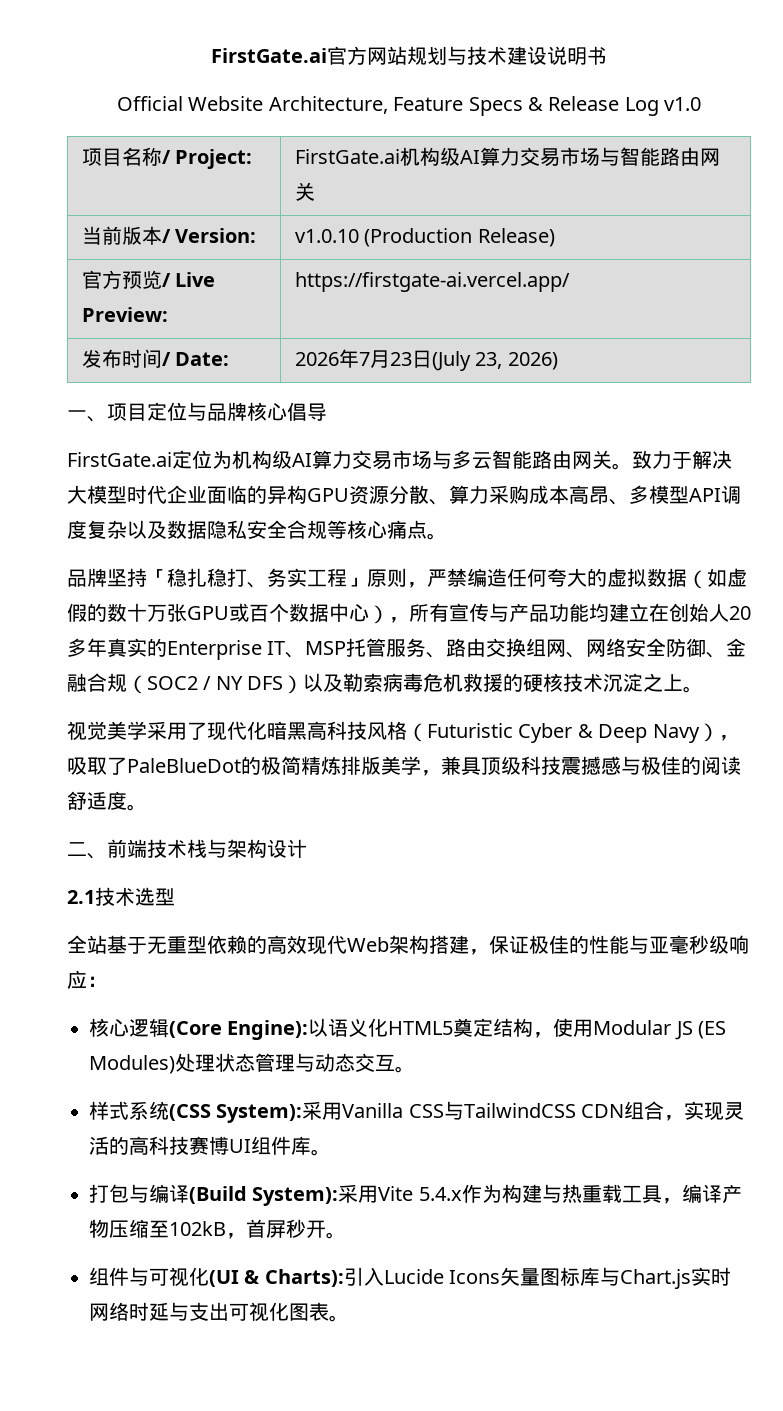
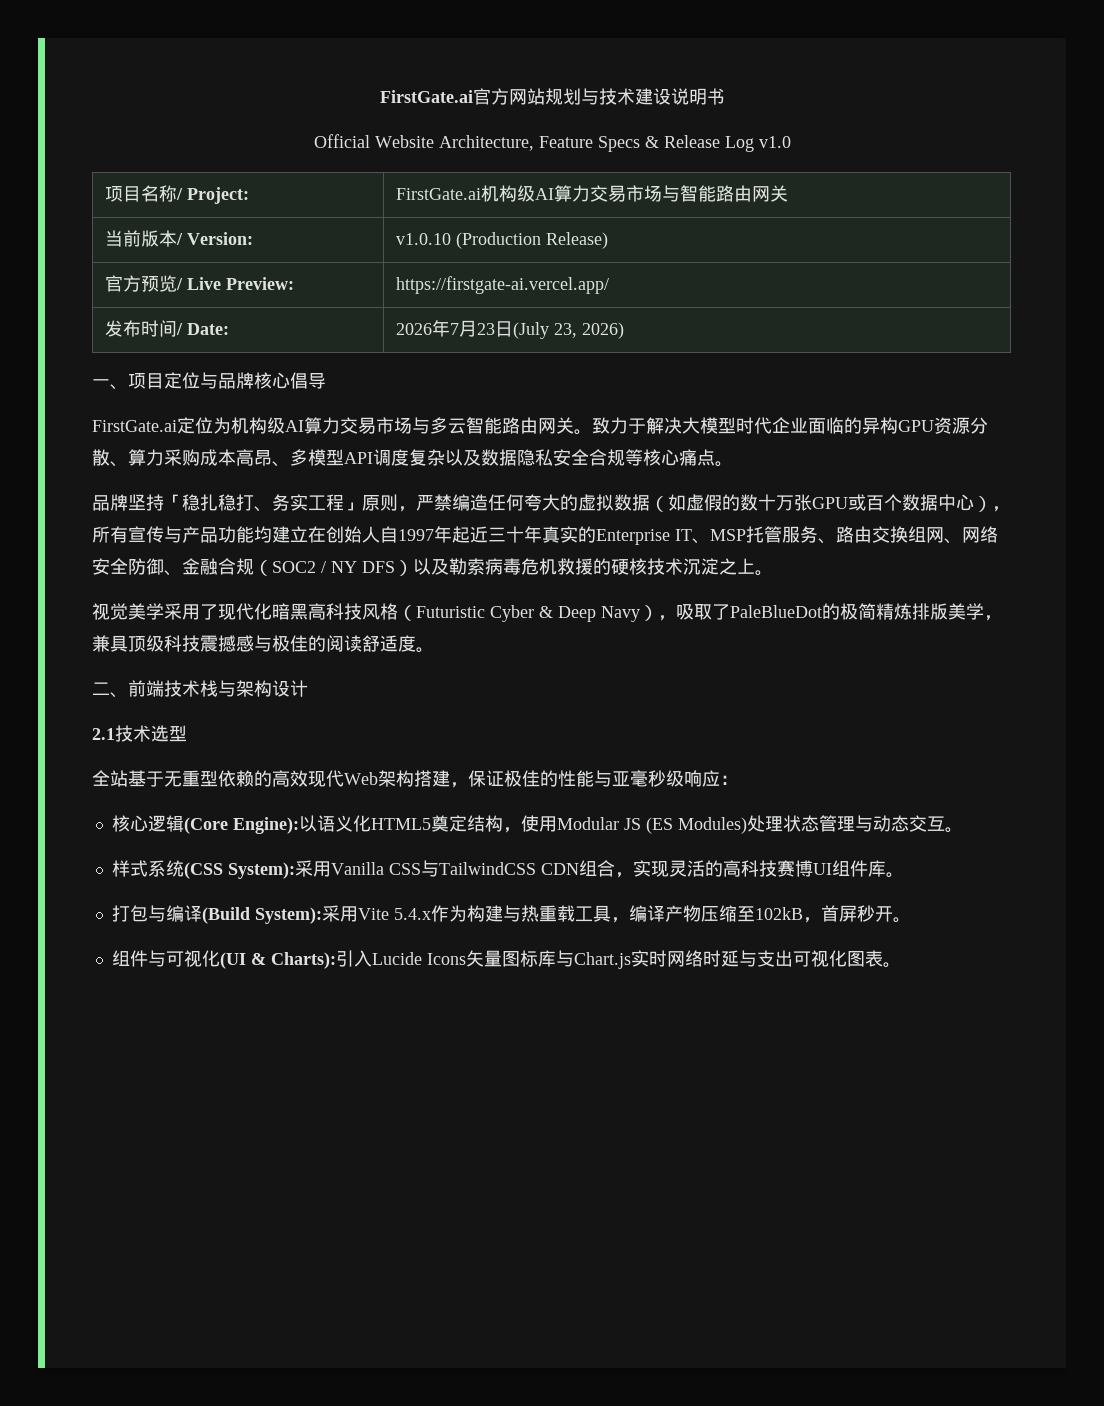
[729,606,751,620] [67,638,87,657] 20多 -> [380,526,524,543] 自1997年起近三十

